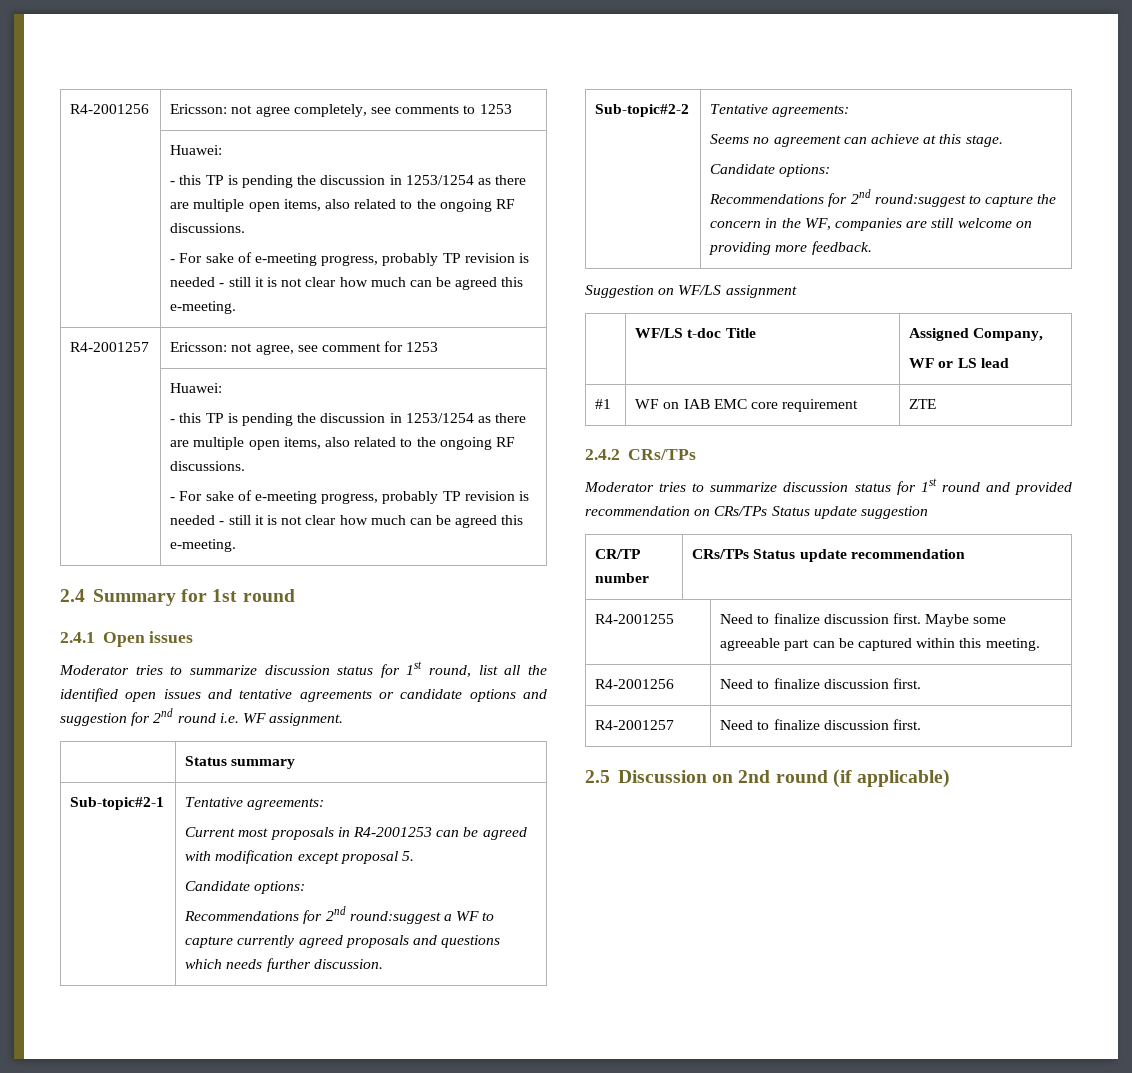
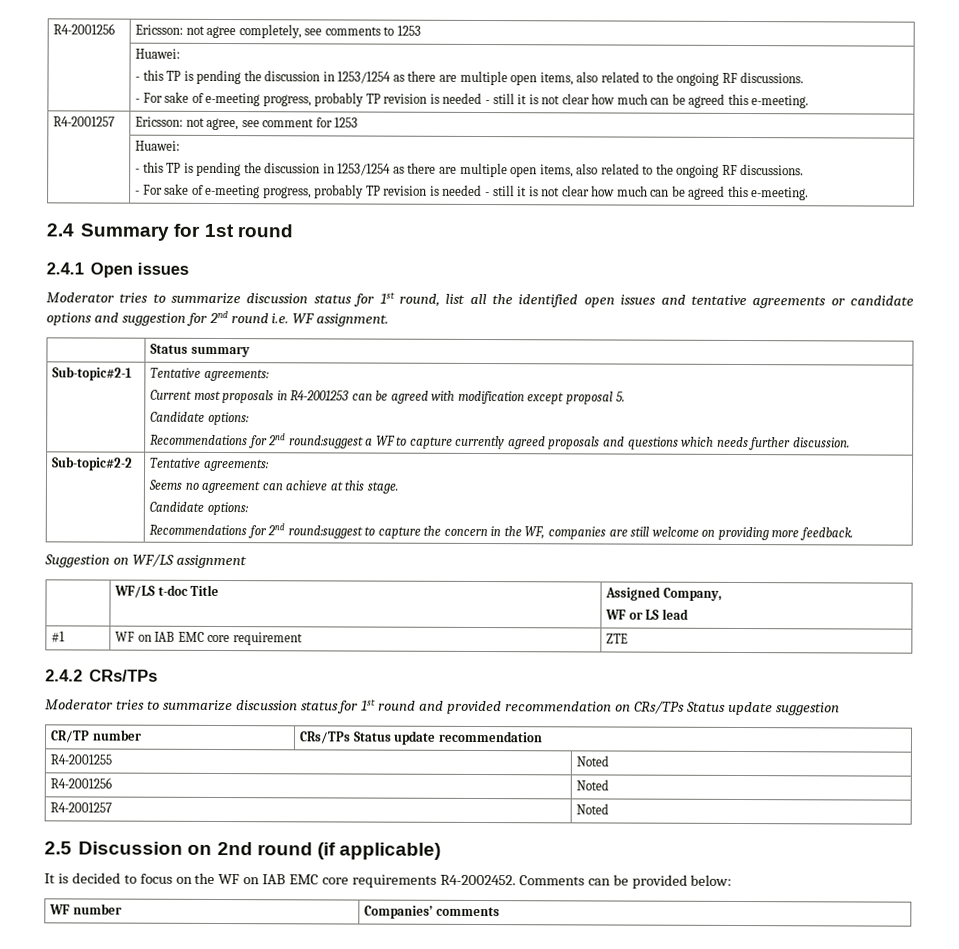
[720,613,1007,627] [720,638,1040,651] [595,679,675,689] [720,678,921,689] [595,720,675,730] [720,719,921,730] Need to finalize discussion first. Maybe some agreeable part can be captured within this meeting. // R4-2001256 | Need to finalize discussion first. // R4-2001257 | Need to finalize discussion first. -> [576,755,610,767] [50,777,113,789] [576,779,610,791] [50,802,113,813] [576,803,610,815] Noted // R4-2001256 | Noted // R4-2001257 | Noted
(951, 778) none -> [44,872,733,889] [49,903,122,915] [364,905,500,919] // It is decided to focus on the WF on IAB EMC core requirements R4-2002452. Comments can be provided below: // WF number | Companies’ comments

